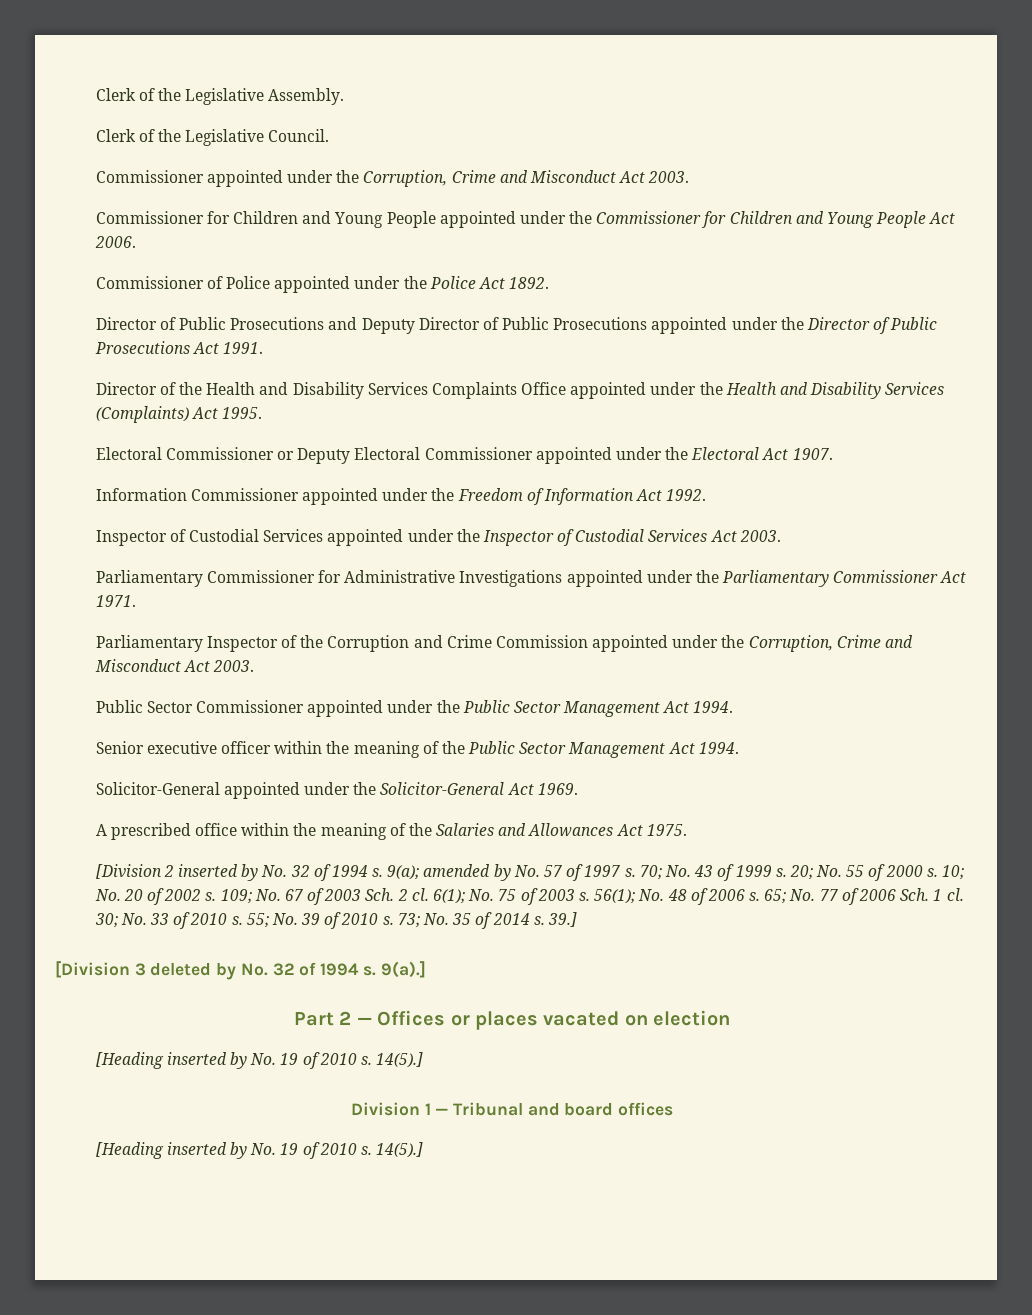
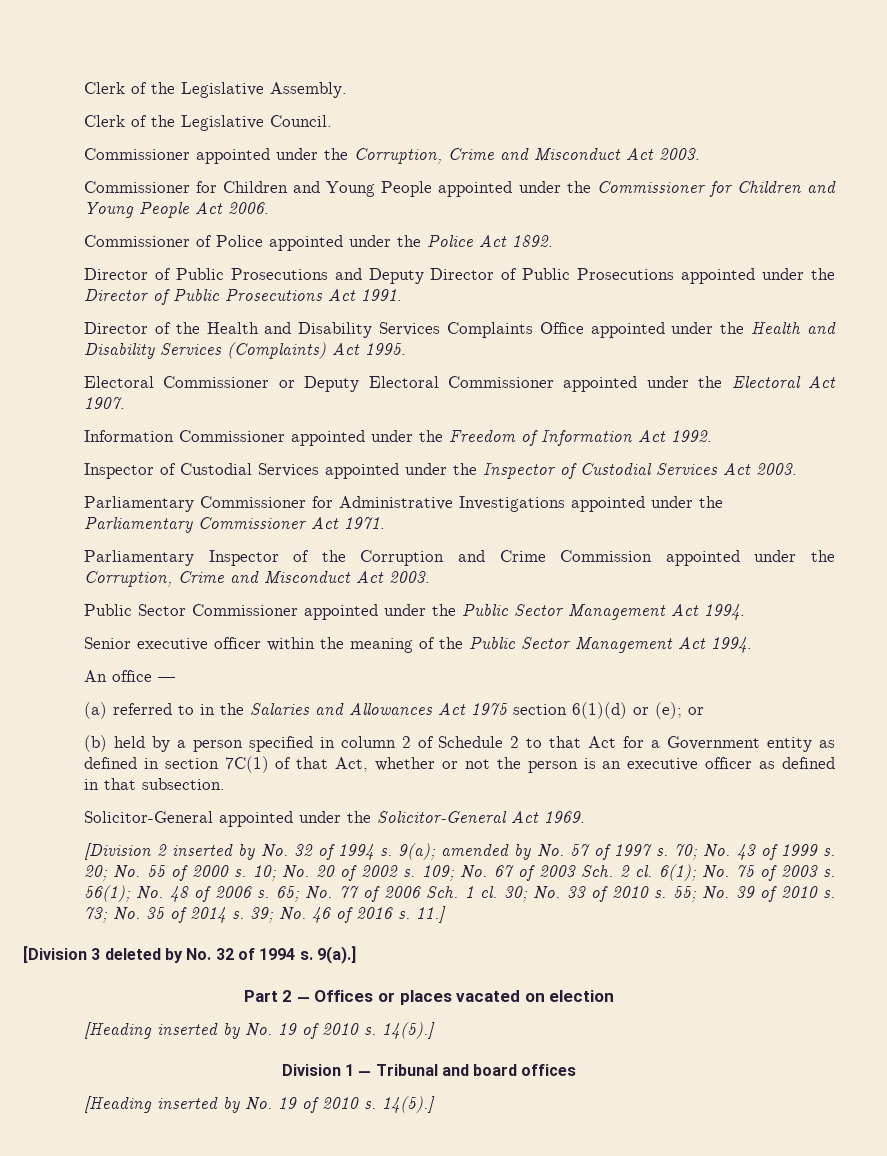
(739, 748) none -> [83,670,175,682] [83,702,704,719] [83,735,835,752] [83,756,835,773] [83,778,225,790] // An office — // (a) referred to in the Salaries and Allowances Act 1975 section 6(1)(d) or (e); or // (b) held by a person specified in column 2 of Schedule 2 to that Act for a Government entity as defined in section 7C(1) of that Act, whether or not the person is an executive officer as defined in that subsection.
[95,823,687,840] // A prescribed office within the meaning of the Salaries and Allowances Act 1975. -> (585, 817) none
[547,912,577,927] 39.] -> [249,906,446,923] 39; No. 46 of 2016 s. 11.]

